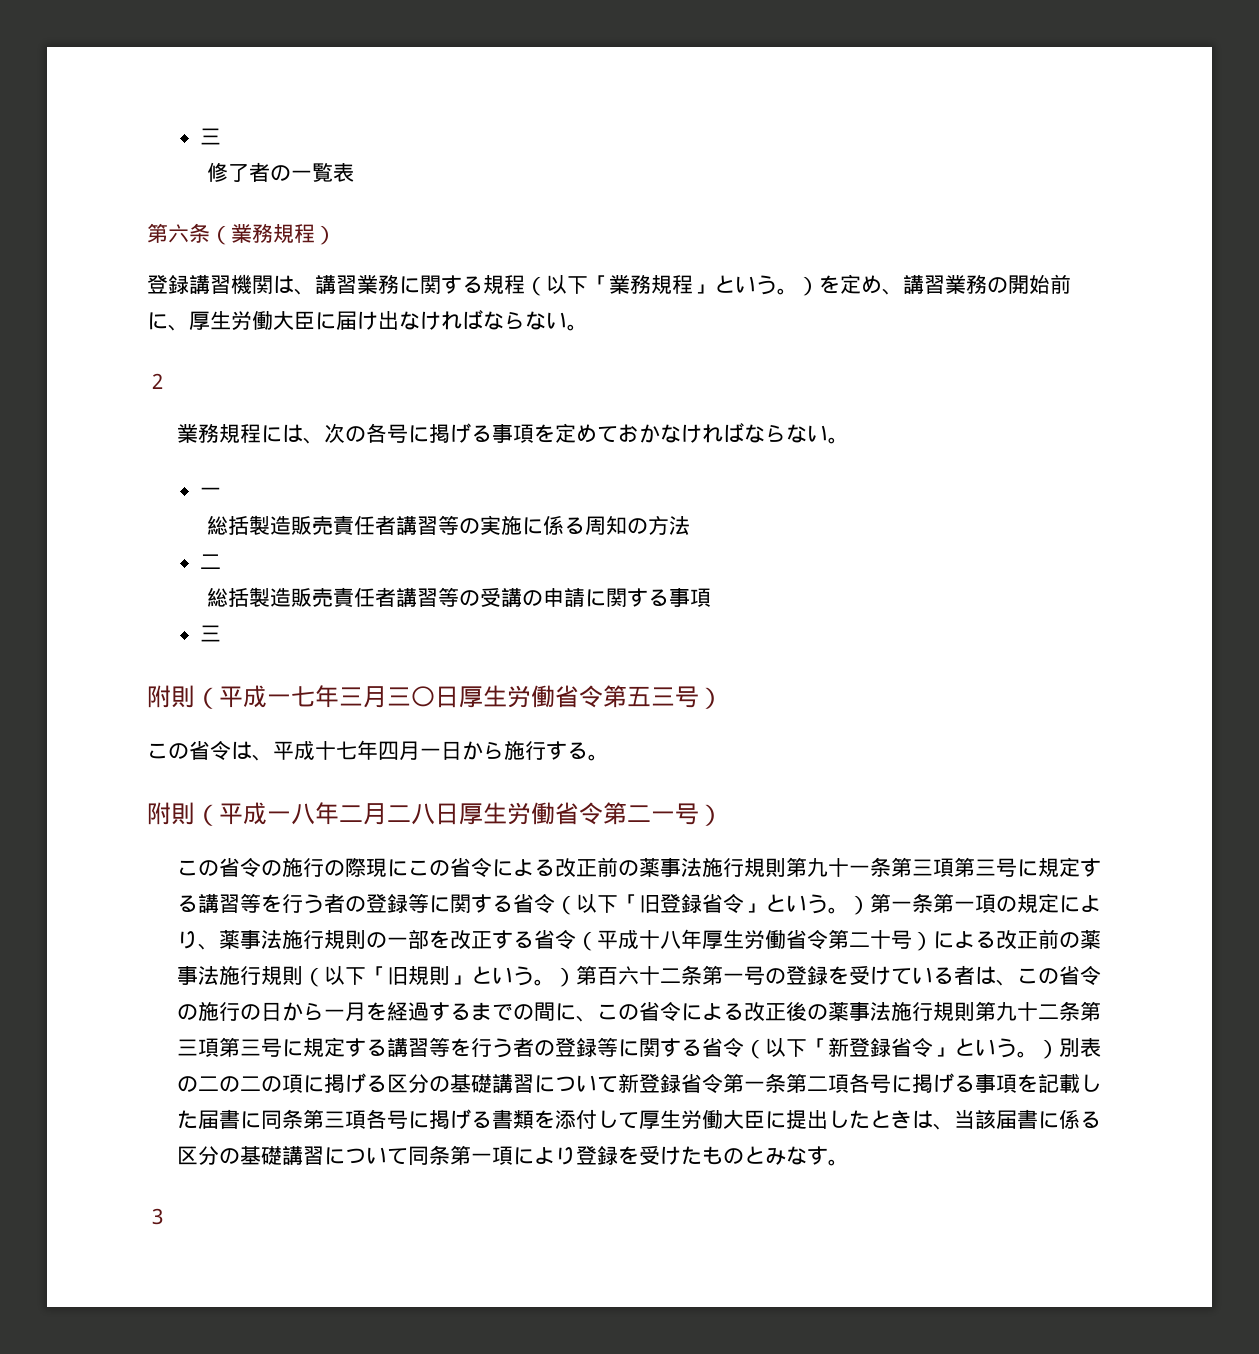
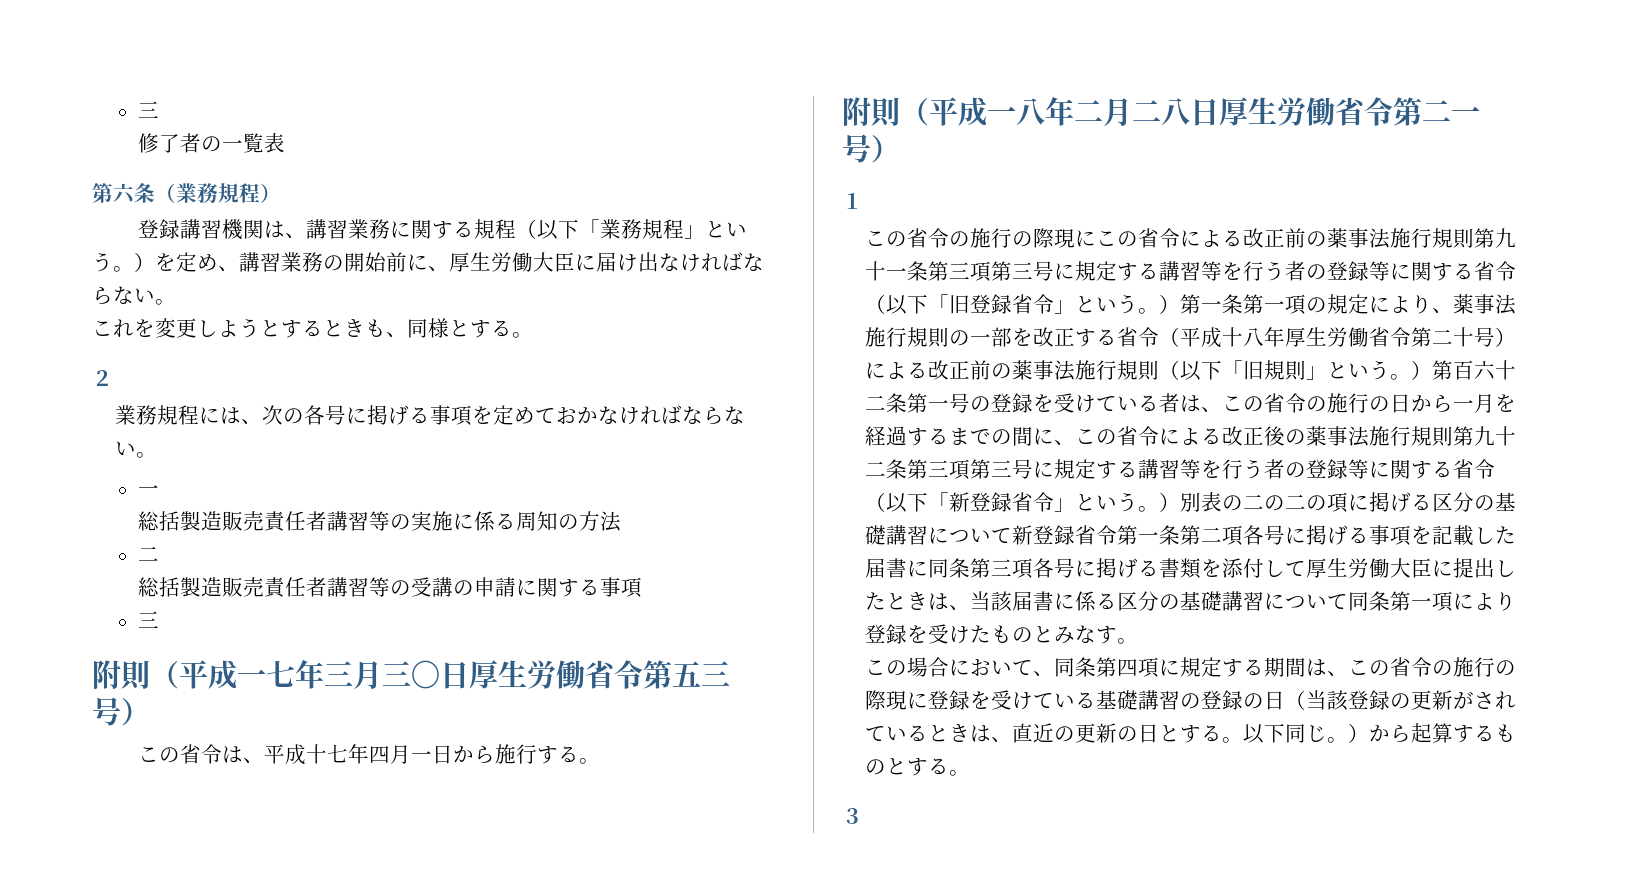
(588, 327) none -> [92,318,533,338] // これを変更しようとするときも、同様とする。
(723, 815) none -> [842,193,863,209] // １
(850, 1162) none -> [864,657,1516,678] [864,690,1516,711] [864,723,1516,744] [864,758,970,776] // この場合において、同条第四項に規定する期間は、この省令の施行の際現に登録を受けている基礎講習の登録の日（当該登録の更新がされているときは、直近の更新の日とする。以下同じ。）から起算するものとする。

